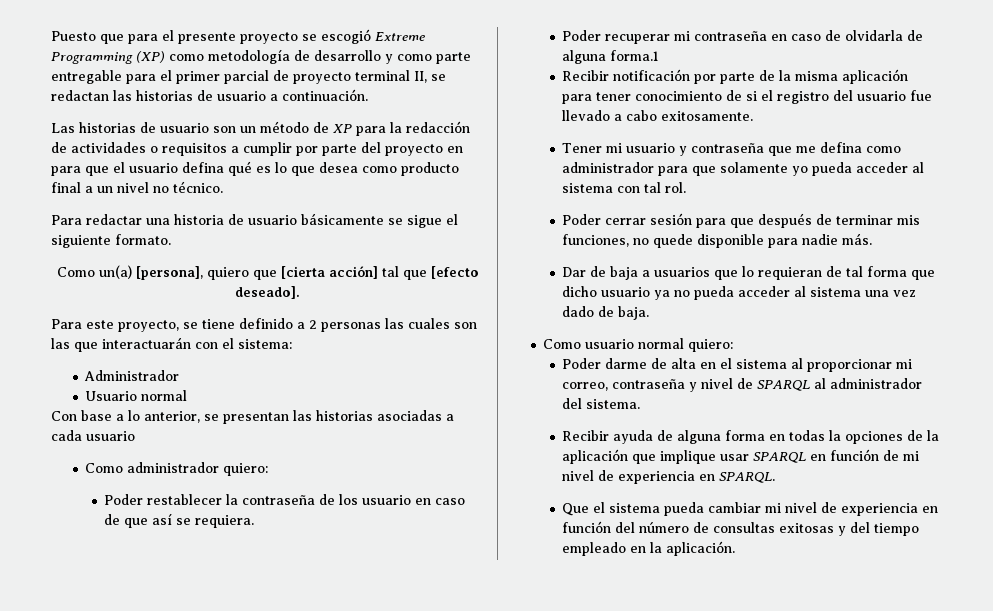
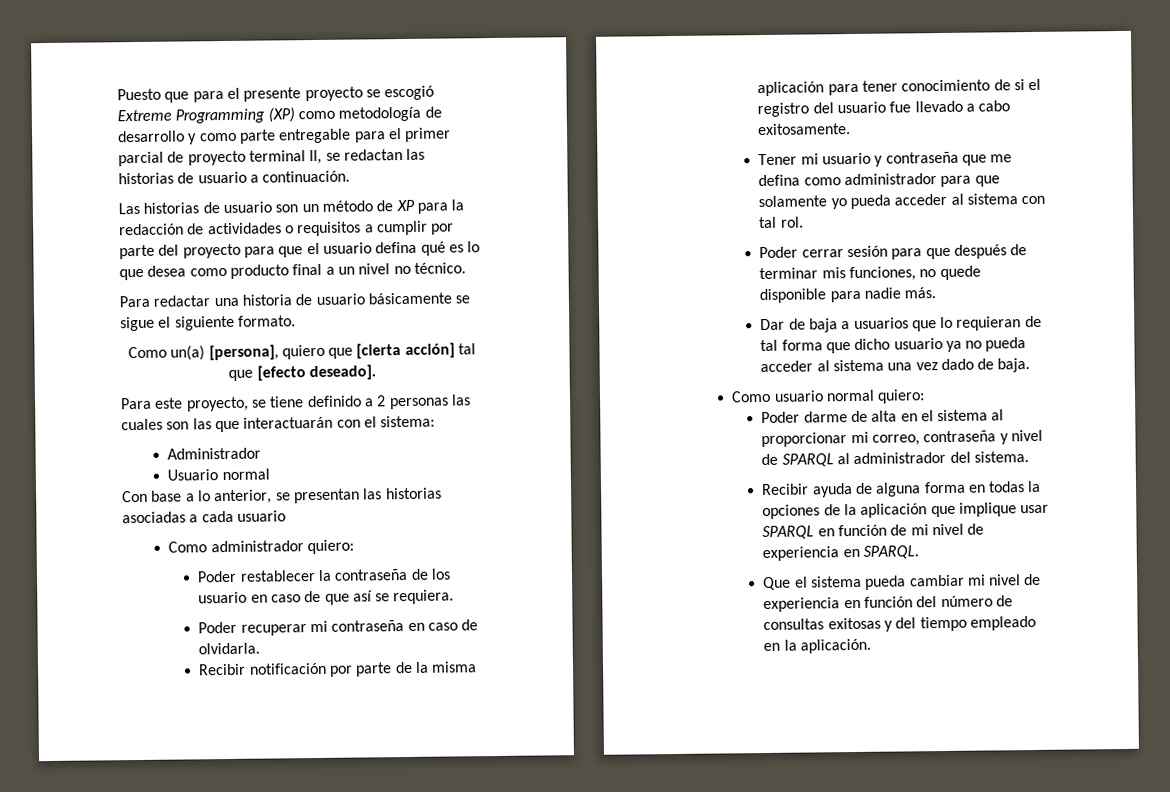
[447,146,463,153] en -> (241, 251) none
[845,30,924,41] [562,50,660,64] olvidarla de alguna forma.1 -> [198,642,261,655] olvidarla.

